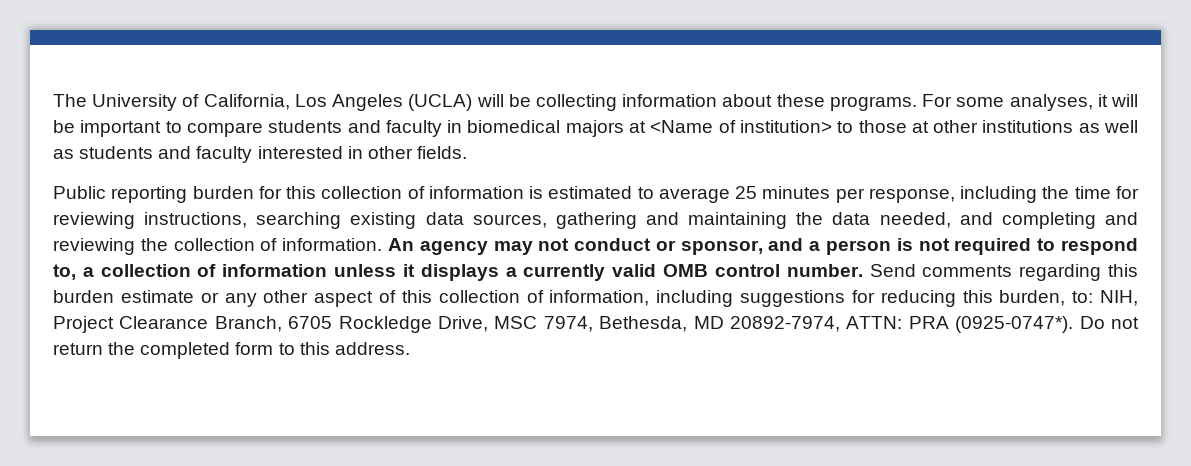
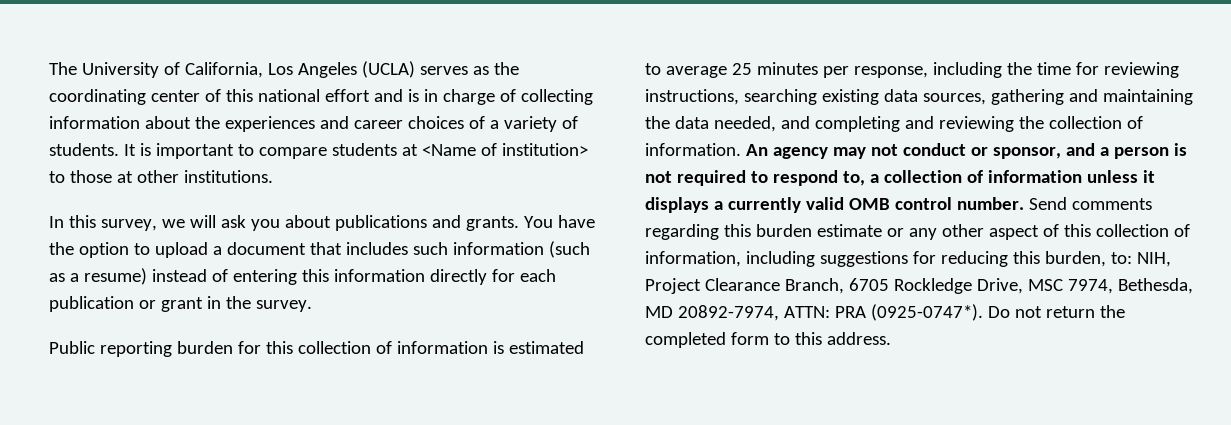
[476,94,1138,111] [53,120,624,137] will be collecting information about these programs. For some analyses, it will be important to compare students and faculty in biomedical majors -> [419,62,519,75] [49,89,593,105] [49,116,578,132] [49,143,397,159] serves as the coordinating center of this national effort and is in charge of collecting information about the experiences and career choices of a variety of students. It is important to compare students
[982,120,1138,133] [53,146,467,163] institutions as well as students and faculty interested in other fields. -> [183,170,273,183] [49,215,595,231] [49,241,590,258] [49,268,556,285] [49,296,312,312] institutions. // In this survey, we will ask you about publications and grants. You have the option to upload a document that includes such information (such as a resume) instead of entering this information directly for each publication or grant in the survey.

